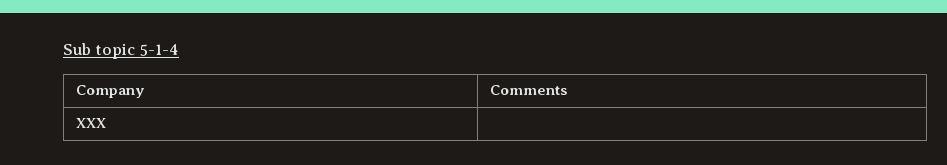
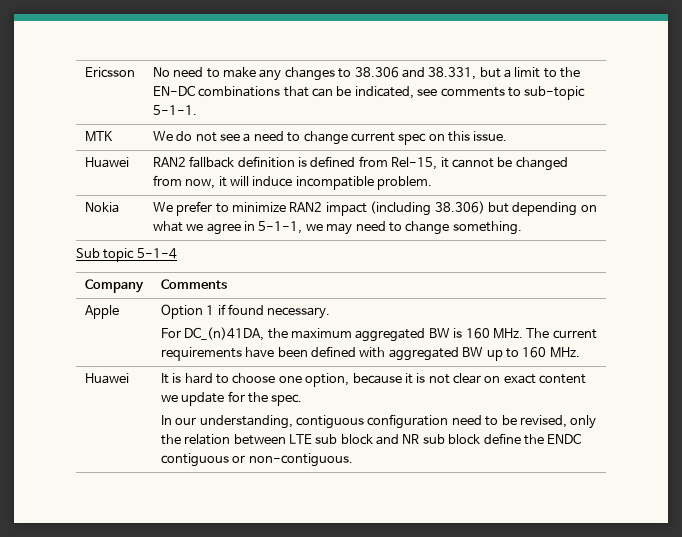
(63, 49) none -> [84,67,135,78] [152,67,581,81] [152,85,586,100] [152,105,197,115] [84,131,113,142] [152,131,508,145] [84,157,129,168] [152,156,568,171] [152,175,433,190] [84,202,119,213] [152,201,597,216] [152,221,522,235] Ericsson | No need to make any changes to 38.306 and 38.331, but a limit to the EN-DC combinations that can be indicated, see comments to sub-topic 5-1-1. // MTK | We do not see a need to change current spec on this issue. // Huawei | RAN2 fallback definition is defined from Rel-15, it cannot be changed from now, it will induce incompatible problem. // Nokia | We prefer to minimize RAN2 impact (including 38.306) but depending on what we agree in 5-1-1, we may need to change something. //
[76,118,107,128] XXX | -> [84,305,119,319] [160,304,331,319] [160,327,597,342] [160,346,580,361] [84,373,129,384] [160,373,587,387] [160,391,303,406] [160,414,597,429] [160,433,582,445] [160,453,353,467] Apple | Option 1 if found necessary. // For DC_(n)41DA, the maximum aggregated BW is 160 MHz. The current requirements have been defined with aggregated BW up to 160 MHz. // Huawei | It is hard to choose one option, because it is not clear on exact content we update for the spec. // In our understanding, contiguous configuration need to be revised, only the relation between LTE sub block and NR sub block define the ENDC contiguous or non-contiguous.

